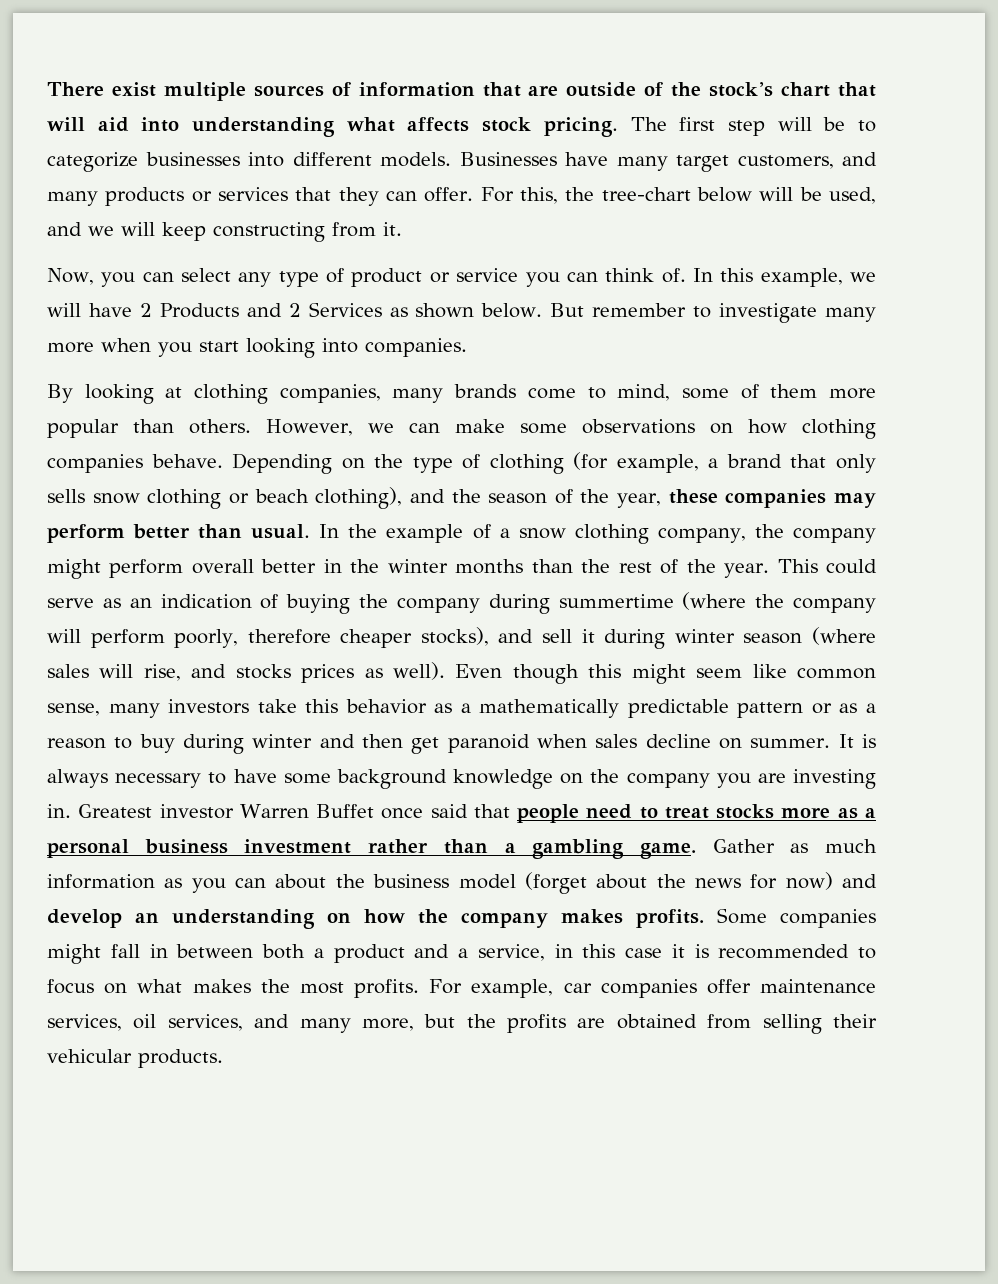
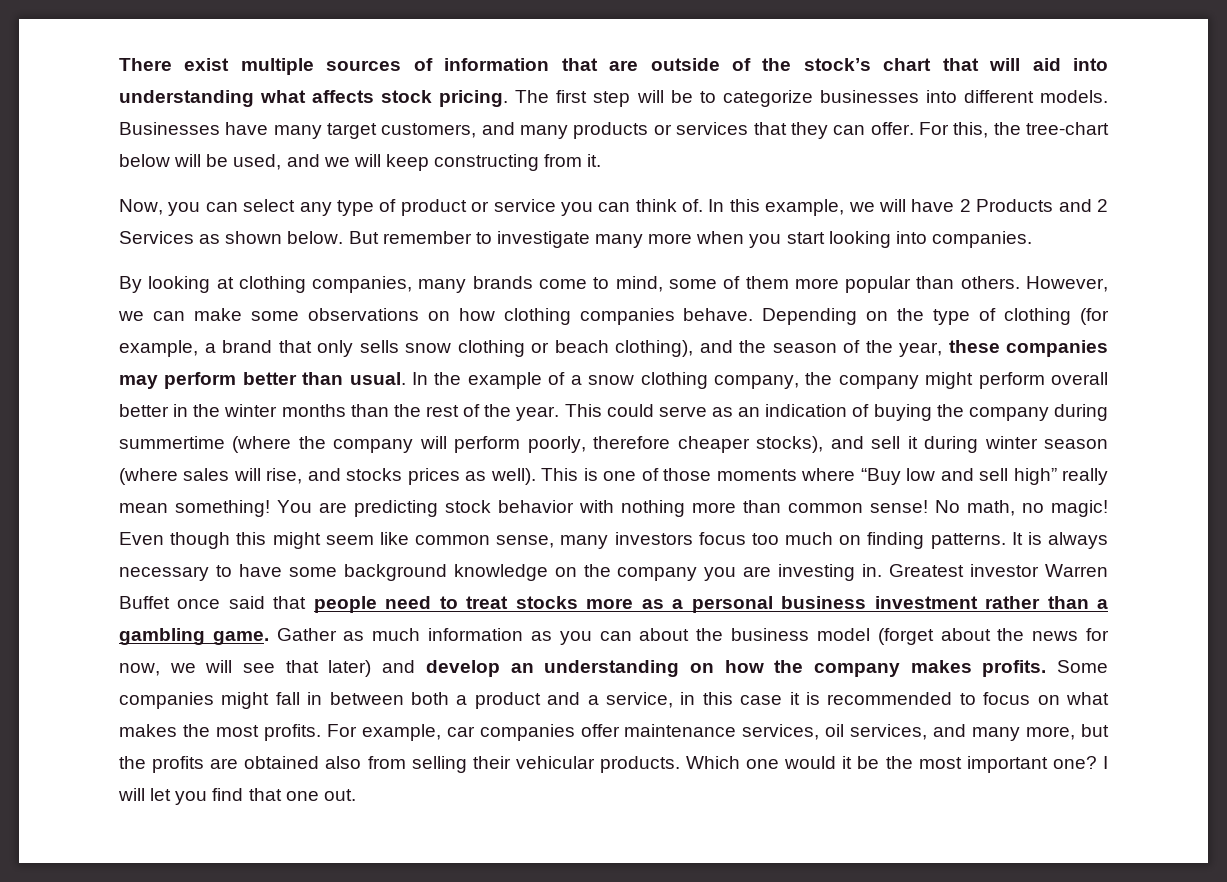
(445, 671) none -> [541,468,1108,485] [119,500,1108,517] This is one of those moments where “Buy low and sell high” really mean something! You are predicting stock behavior with nothing more than common sense! No math, no magic!
[257,699,877,718] [47,734,831,754] take this behavior as a mathematically predictable pattern or as a reason to buy during winter and then get paranoid when sales decline on summer. -> [698,532,1006,549] focus too much on finding patterns.
[785,872,833,890] now) -> [119,660,372,677] now, we will see that later)
(697, 1021) none -> [325,756,362,769] also
(223, 1058) none -> [686,756,1108,773] [118,788,356,805] Which one would it be the most important one? I will let you find that one out.

